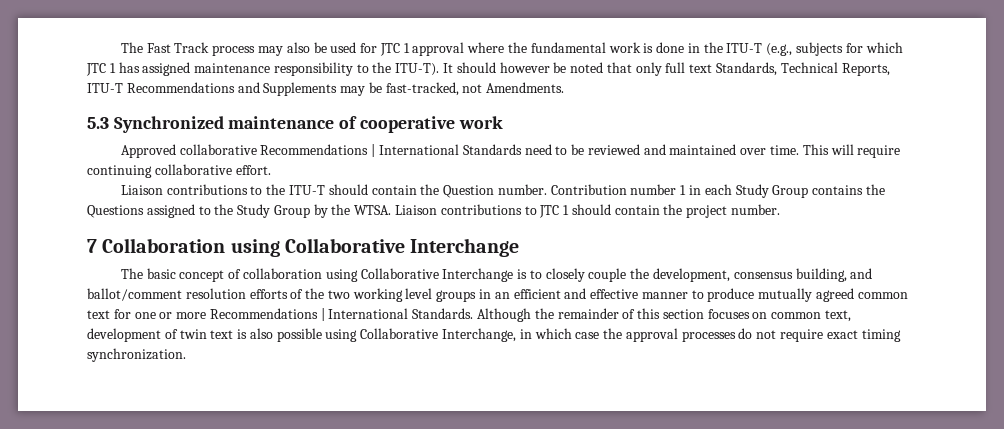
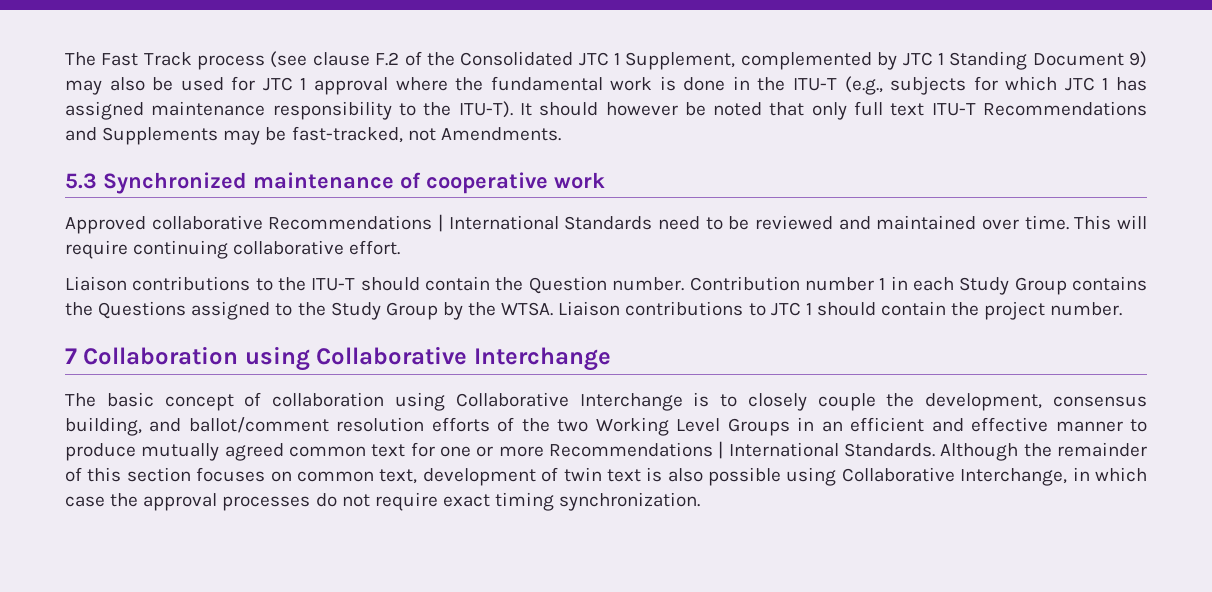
(256, 50) none -> [270,51,1147,70] (see clause F.2 of the Consolidated JTC 1 Supplement, complemented by JTC 1 Standing Document 9)
[716,62,890,76] Standards, Technical Reports, -> (925, 109) none
[352,288,477,302] working level groups -> [595,417,790,436] Working Level Groups

